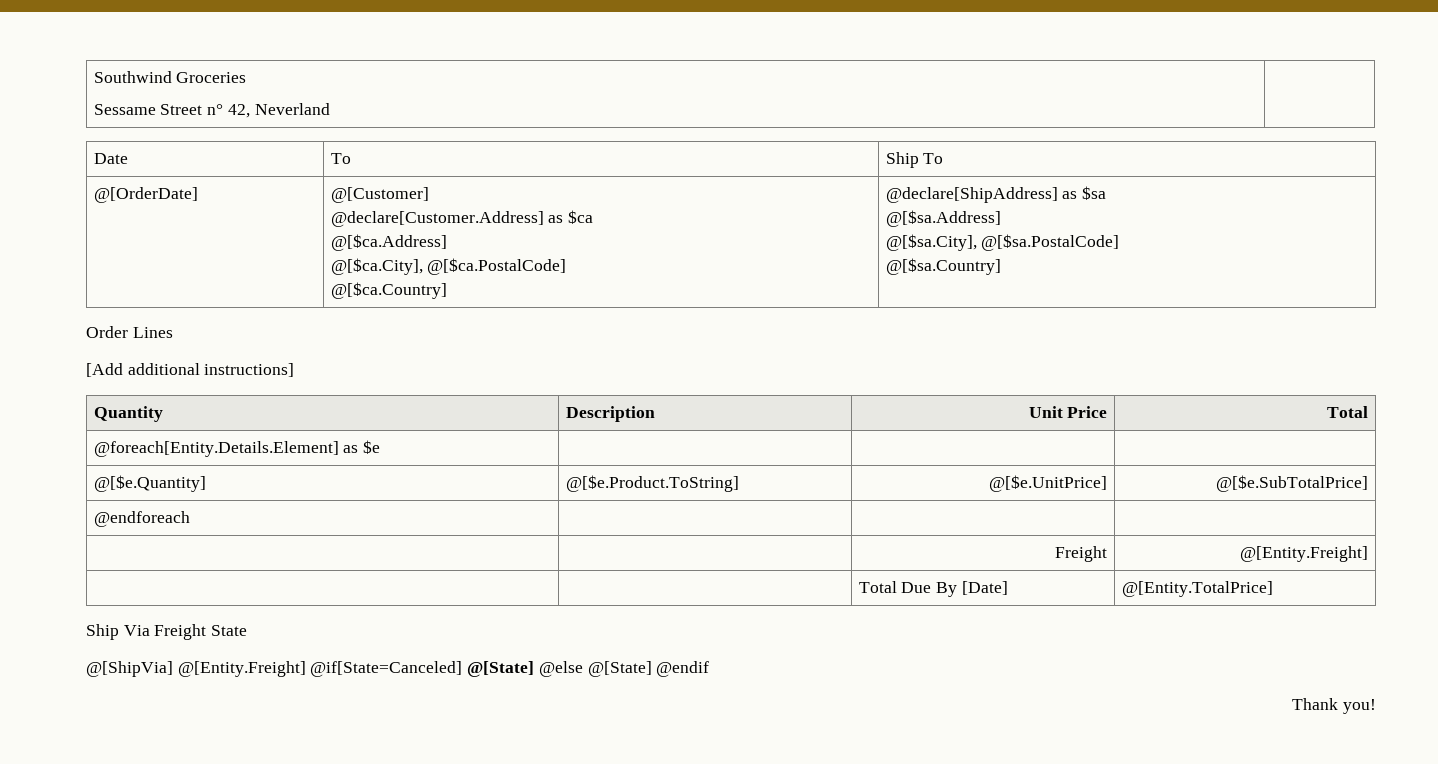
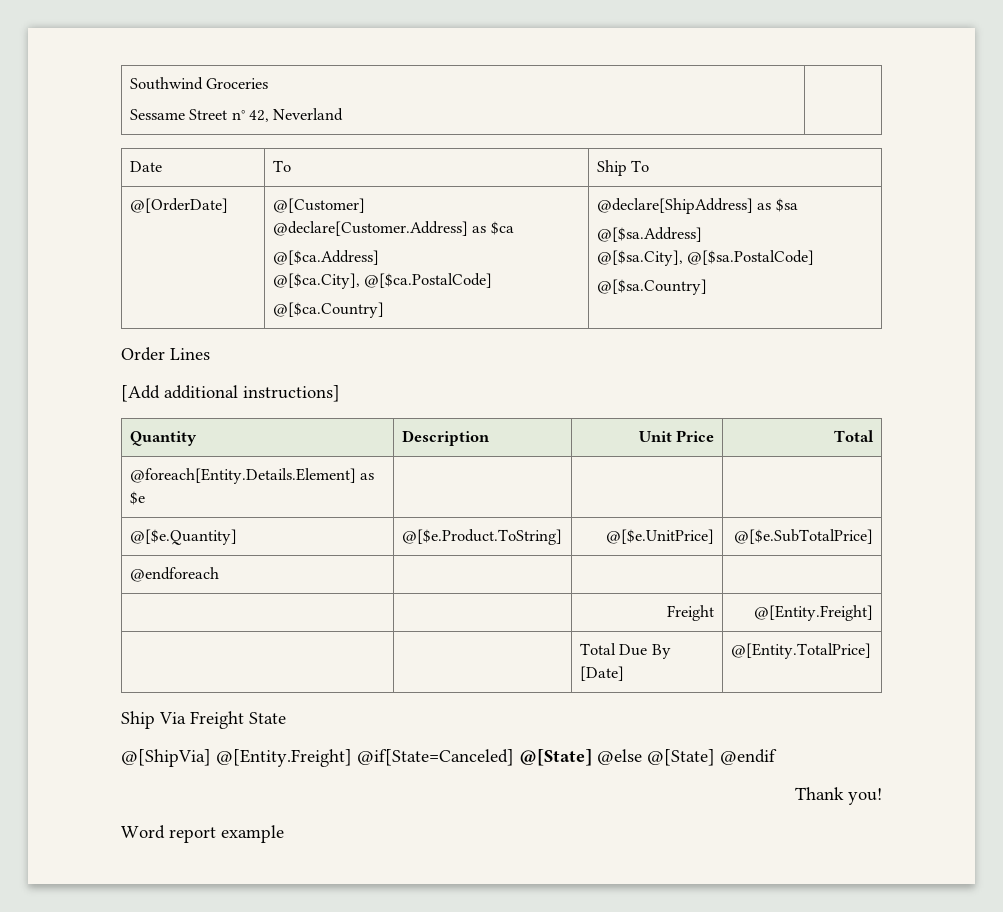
(1376, 706) none -> [121,825,284,843] // Word report example

